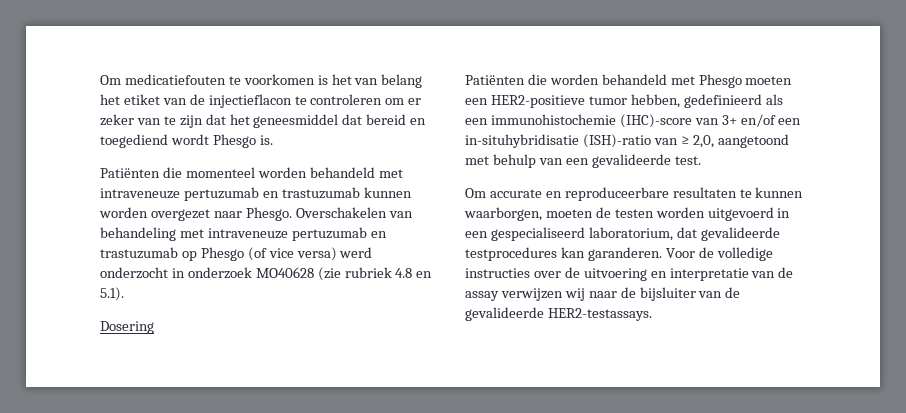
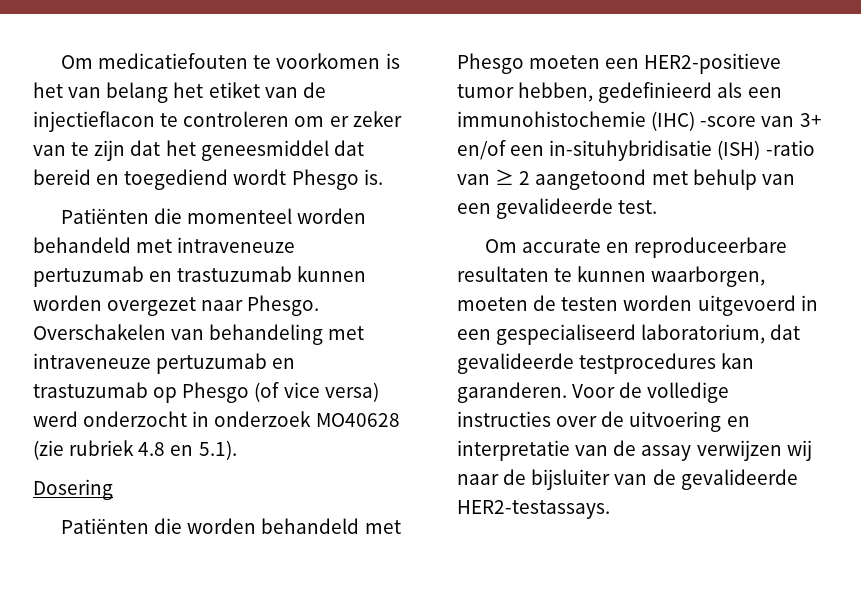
[619,114,692,128] (IHC)-score -> [651,111,757,131] (IHC) -score
[582,134,651,148] (ISH)-ratio -> [717,140,815,160] (ISH) -ratio
[692,135,714,148] 2,0, -> [519,171,531,185] 2

